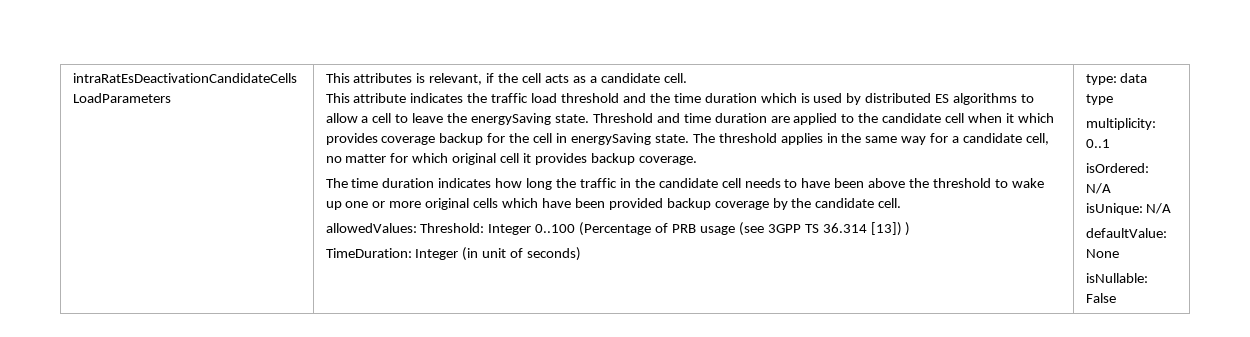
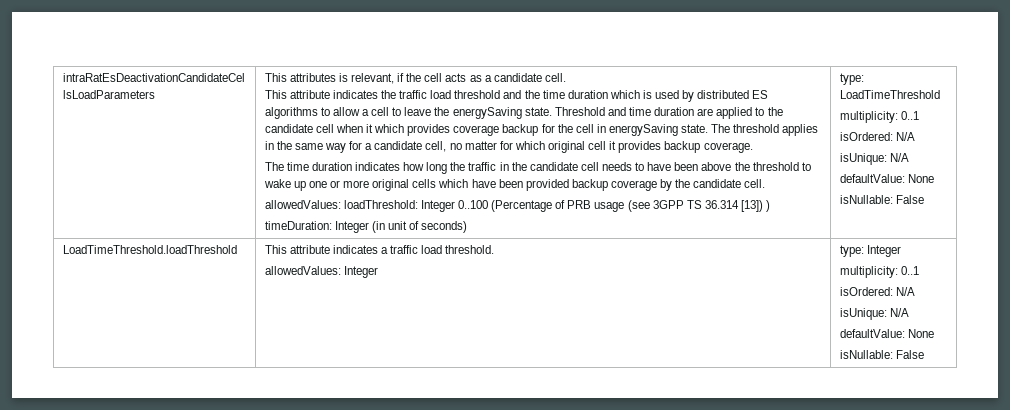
[420,223,485,233] Threshold: -> [343,200,418,209] loadThreshold:
[325,248,412,258] TimeDuration: -> [264,221,332,230] timeDuration:
[1120,73,1148,83] [1085,94,1113,105] data type -> [839,90,940,99] LoadTimeThreshold
(1116, 298) none -> [62,245,237,254] [264,245,495,254] [264,266,378,278] [839,245,901,257] [839,266,919,278] [839,287,915,296] [839,308,909,320] [839,329,934,338] [839,350,924,359] // LoadTimeThreshold.loadThreshold | This attribute indicates a traffic load threshold. // allowedValues: Integer | type: Integer // multiplicity: 0..1 // isOrdered: N/A // isUnique: N/A // defaultValue: None // isNullable: False

